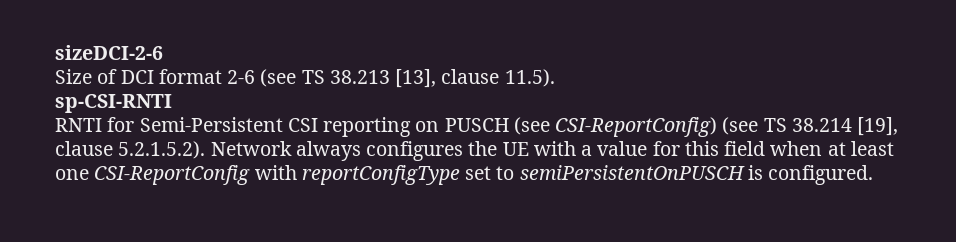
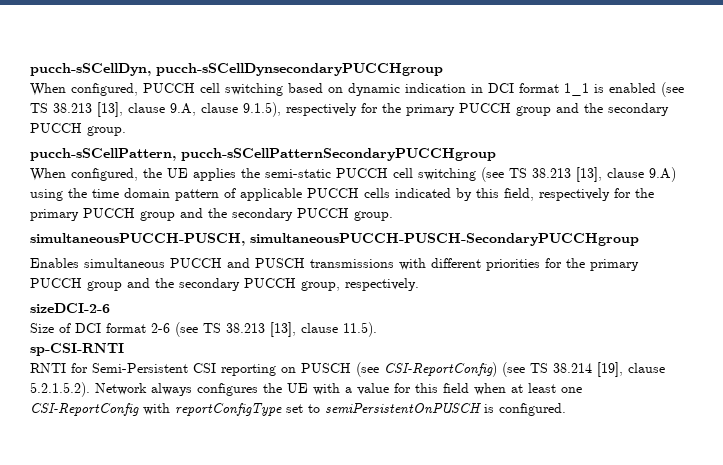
(55, 52) none -> [30,63,443,76] [30,82,684,97] [30,102,669,117] [30,123,126,136] [30,148,496,161] [30,167,676,182] [30,188,654,201] [30,208,393,221] [30,233,639,246] [30,258,639,271] [30,278,419,291] pucch-sSCellDyn, pucch-sSCellDynsecondaryPUCCHgroup // When configured, PUCCH cell switching based on dynamic indication in DCI format 1_1 is enabled (see TS 38.213 [13], clause 9.A, clause 9.1.5), respectively for the primary PUCCH group and the secondary PUCCH group. // pucch-sSCellPattern, pucch-sSCellPatternSecondaryPUCCHgroup // When configured, the UE applies the semi-static PUCCH cell switching (see TS 38.213 [13], clause 9.A) using the time domain pattern of applicable PUCCH cells indicated by this field, respectively for the primary PUCCH group and the secondary PUCCH group. // simultaneousPUCCH-PUSCH, simultaneousPUCCH-PUSCH-SecondaryPUCCHgroup // Enables simultaneous PUCCH and PUSCH transmissions with different priorities for the primary PUCCH group and the secondary PUCCH group, respectively. //

